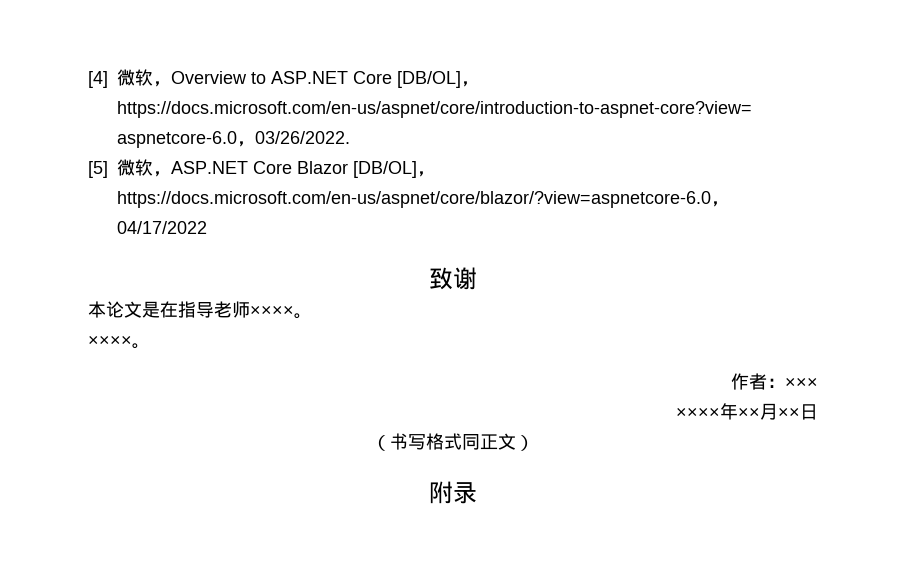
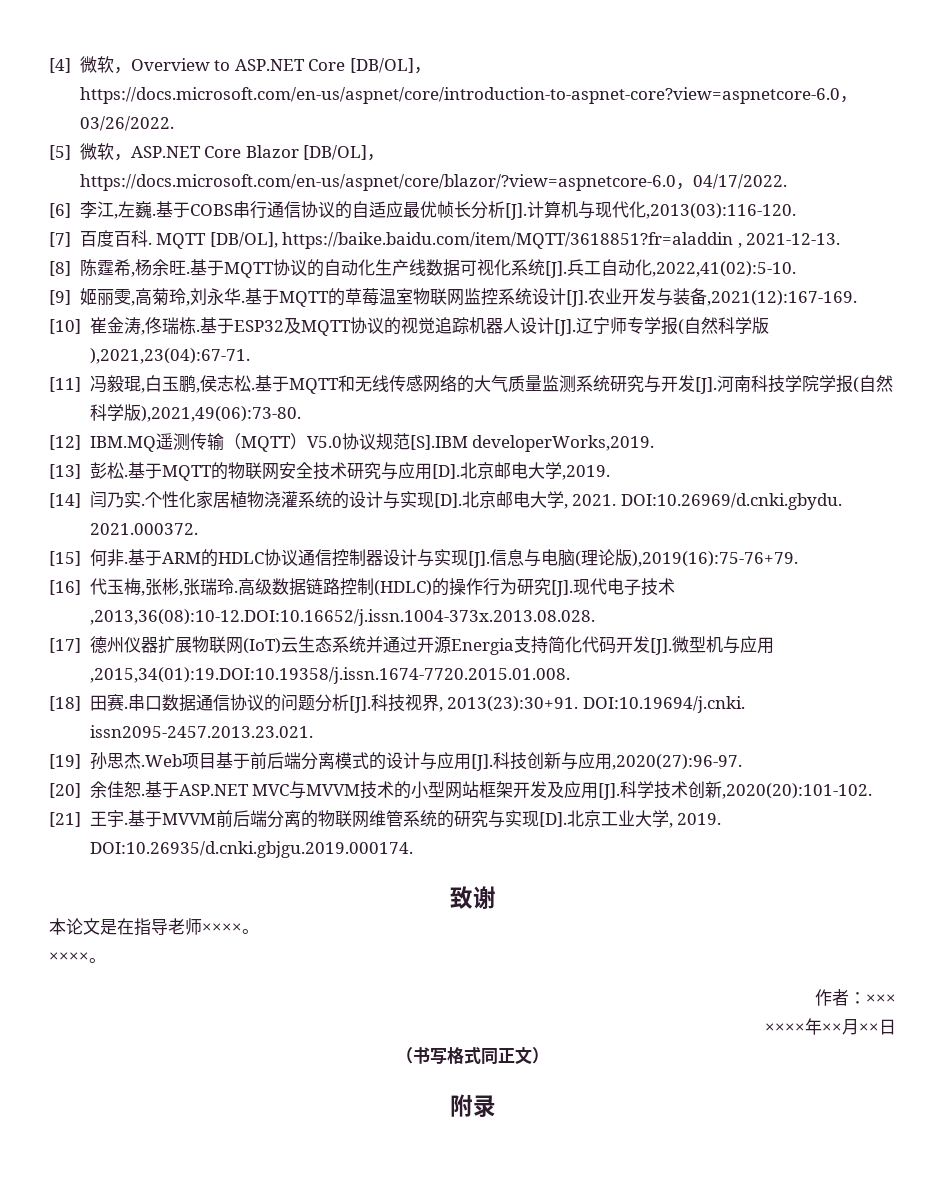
[117,221,207,234] 04/17/2022 -> [692,174,787,189] [49,201,796,220] [49,230,841,249] [49,259,796,278] [49,288,857,307] [49,317,769,336] [89,348,250,364] [49,375,893,394] [89,404,301,422] [49,433,655,452] [49,462,610,481] [49,491,842,510] [89,523,198,535] [49,549,798,568] [49,578,675,597] [89,609,595,626] [49,636,774,655] [89,667,570,684] [49,693,745,713] [89,725,313,738] [49,752,742,771] [49,781,873,800] [49,810,722,828] [89,841,413,858] 04/17/2022. // [6]李江,左巍.基于COBS串行通信协议的自适应最优帧长分析[J].计算机与现代化,2013(03):116-120. // [7]百度百科. MQTT [DB/OL], https://baike.baidu.com/item/MQTT/3618851?fr=aladdin , 2021-12-13. // [8]陈霆希,杨余旺.基于MQTT协议的自动化生产线数据可视化系统[J].兵工自动化,2022,41(02):5-10. // [9]姬丽雯,高菊玲,刘永华.基于MQTT的草莓温室物联网监控系统设计[J].农业开发与装备,2021(12):167-169. // [10]崔金涛,佟瑞栋.基于ESP32及MQTT协议的视觉追踪机器人设计[J].辽宁师专学报(自然科学版),2021,23(04):67-71. // [11]冯毅琨,白玉鹏,侯志松.基于MQTT和无线传感网络的大气质量监测系统研究与开发[J].河南科技学院学报(自然科学版),2021,49(06):73-80. // [12] IBM.MQ遥测传输（MQTT）V5.0协议规范[S].IBM developerWorks,2019. // [13]彭松.基于MQTT的物联网安全技术研究与应用[D].北京邮电大学,2019. // [14]闫乃实.个性化家居植物浇灌系统的设计与实现[D].北京邮电大学, 2021. DOI:10.26969/d.cnki.gbydu. 2021.000372. // [15]何非.基于ARM的HDLC协议通信控制器设计与实现[J].信息与电脑(理论版),2019(16):75-76+79. // [16]代玉梅,张彬,张瑞玲.高级数据链路控制(HDLC)的操作行为研究[J].现代电子技术,2013,36(08):10-12.DOI:10.16652/j.issn.1004-373x.2013.08.028. // [17]德州仪器扩展物联网(IoT)云生态系统并通过开源Energia支持简化代码开发[J].微型机与应用,2015,34(01):19.DOI:10.19358/j.issn.1674-7720.2015.01.008. // [18]田赛.串口数据通信协议的问题分析[J].科技视界, 2013(23):30+91. DOI:10.19694/j.cnki. issn2095-2457.2013.23.021. // [19]孙思杰.Web项目基于前后端分离模式的设计与应用[J].科技创新与应用,2020(27):96-97. // [20]余佳恕.基于ASP.NET MVC与MVVM技术的小型网站框架开发及应用[J].科学技术创新,2020(20):101-102. // [21]王宇.基于MVVM前后端分离的物联网维管系统的研究与实现[D].北京工业大学, 2019. DOI:10.26935/d.cnki.gbjgu.2019.000174.

